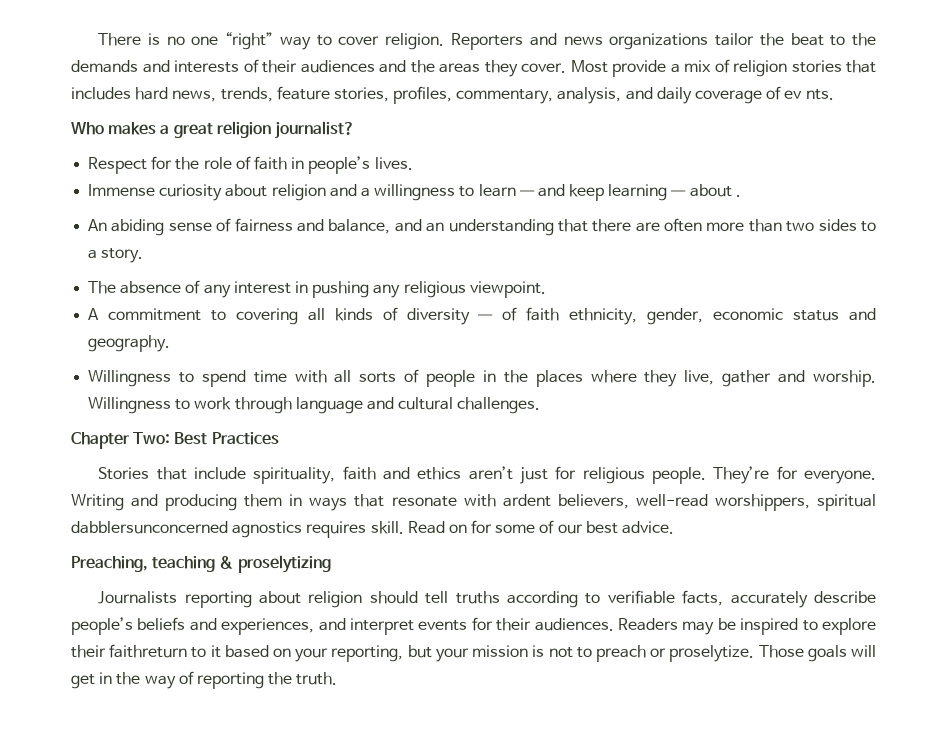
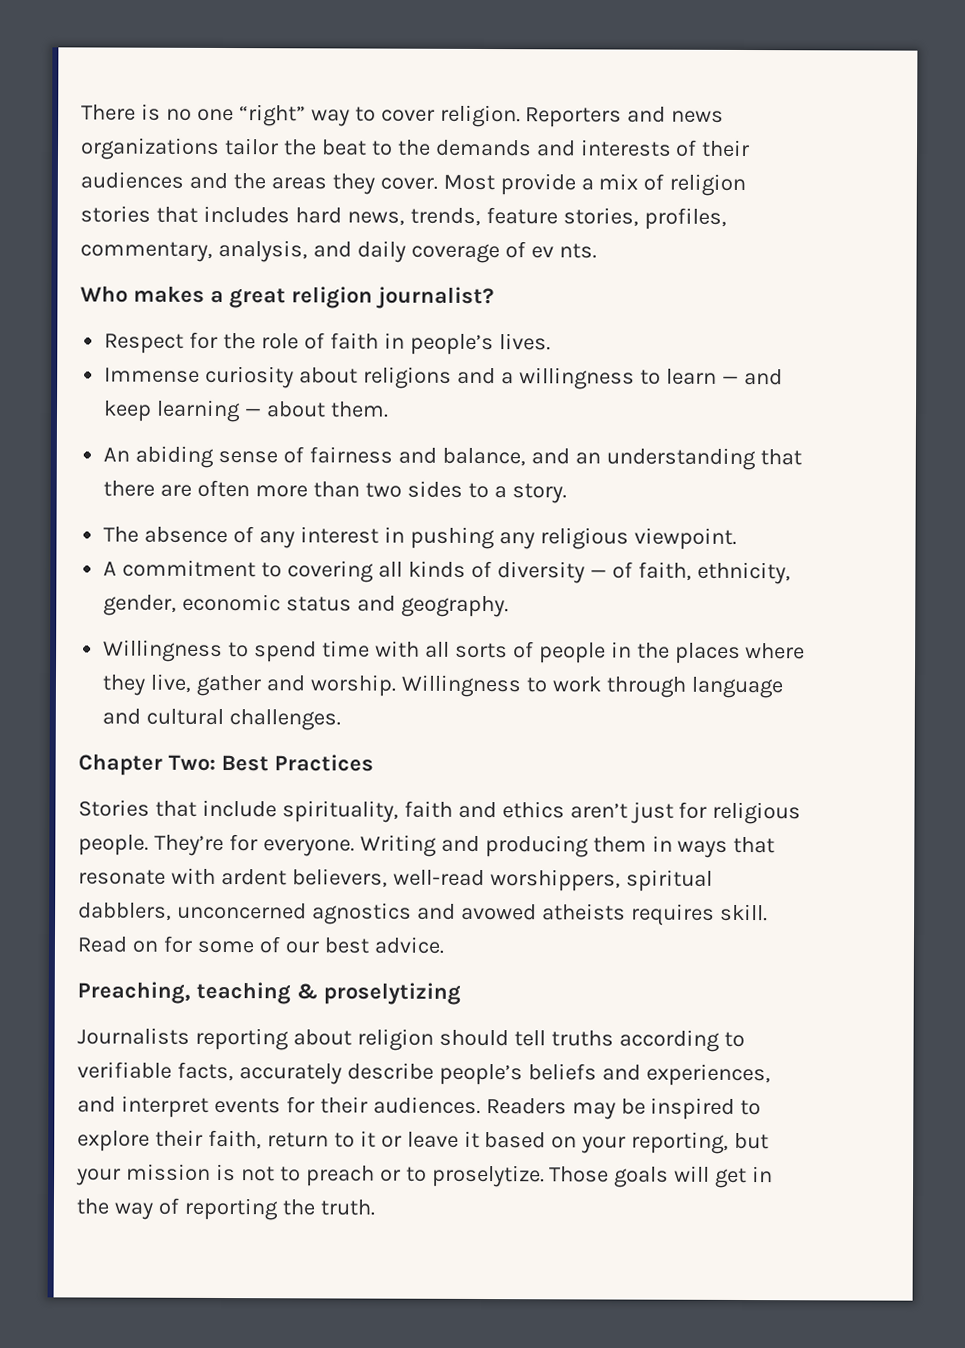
[271,184,326,201] religion -> [363,366,453,389] religions
[735,195,741,197] . -> [329,401,389,418] them.
[526,307,560,321] faith -> [637,561,692,581] faith,
[71,521,303,538] dabblersunconcerned agnostics -> [78,902,626,925] dabblers, unconcerned agnostics and avowed atheists
[109,644,207,658] faithreturn to -> [207,1129,459,1150] faith, return to it or leave
(667, 652) none -> [405,1166,427,1182] to

